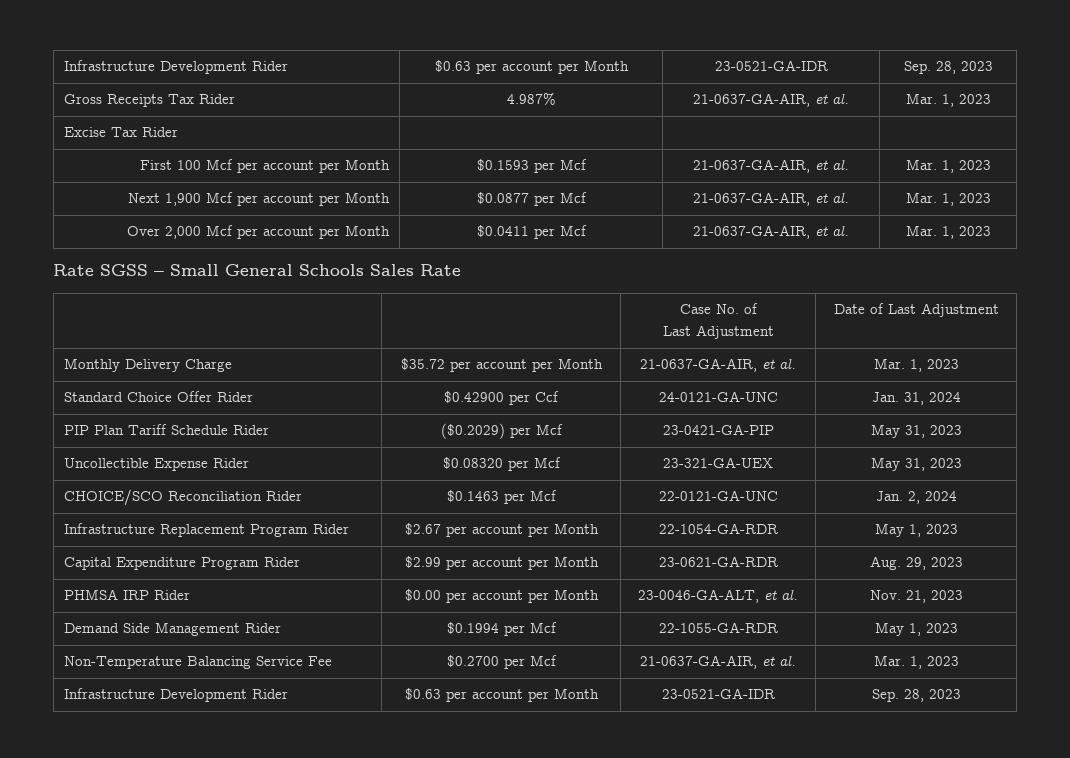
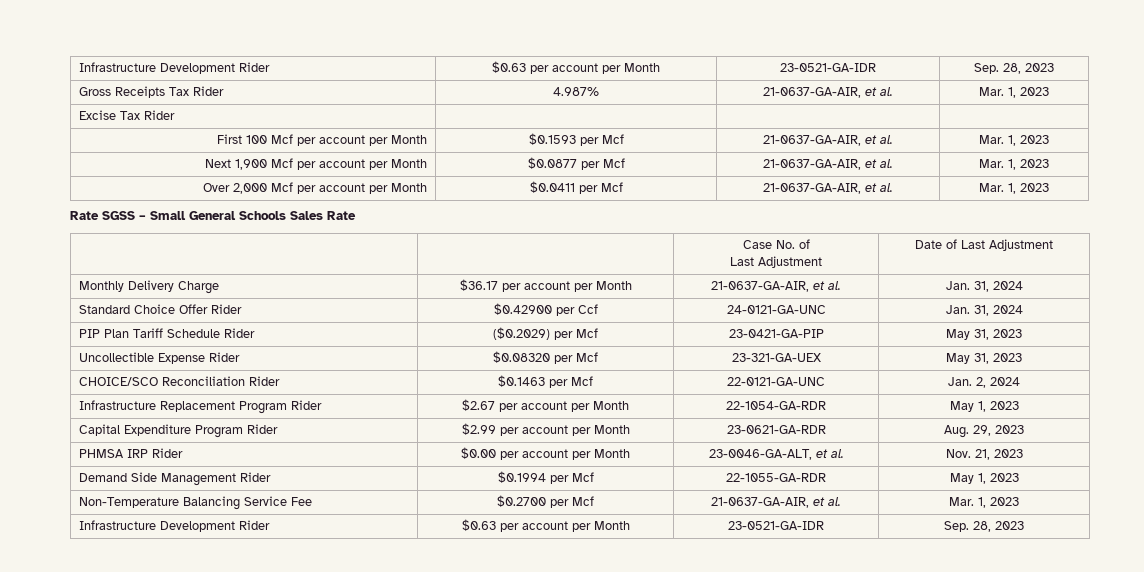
[400,358,445,370] $35.72 -> [459,279,498,291] $36.17
[873,358,959,372] Mar. 1, 2023 -> [945,281,1023,292] Jan. 31, 2024

